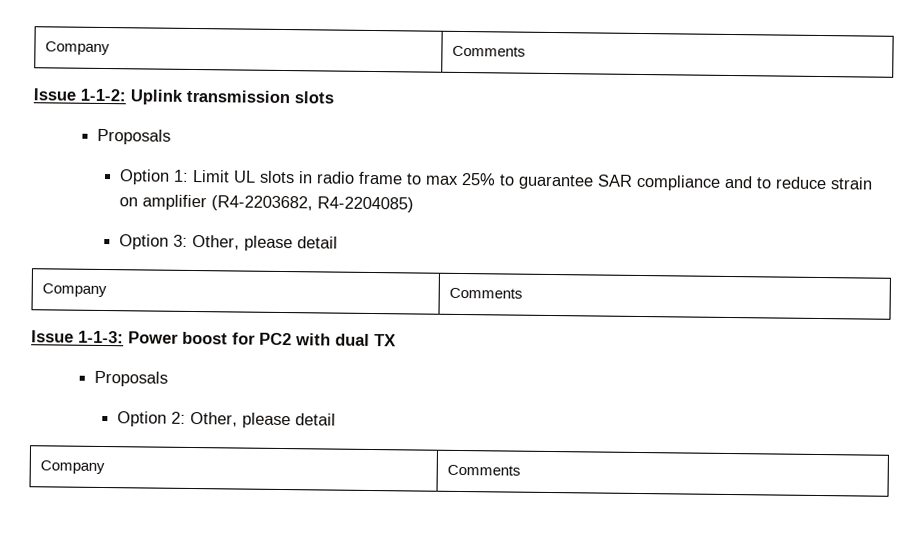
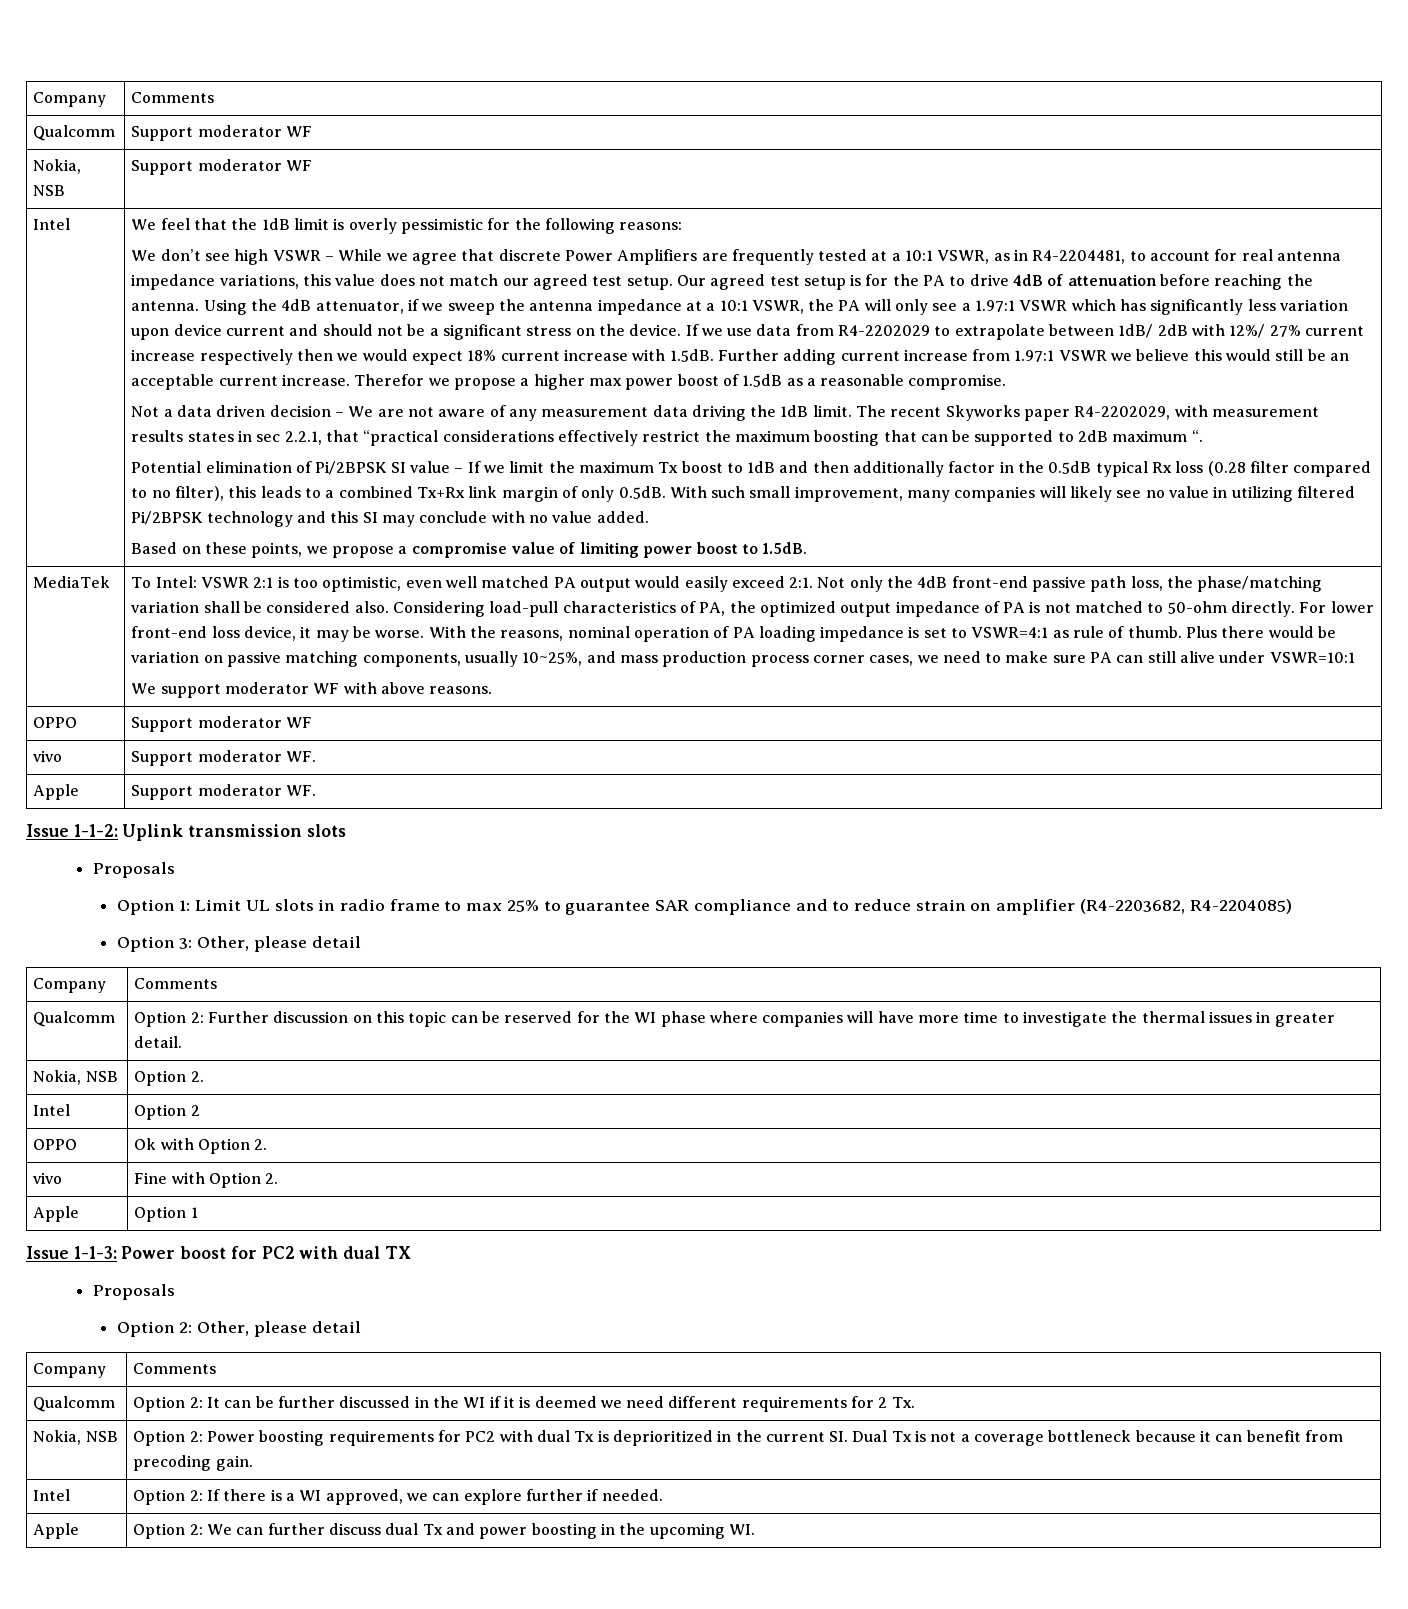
[45,41,111,56] [452,45,527,57] Company | Comments -> [33,92,107,107] [131,92,215,103] [33,125,116,141] [131,125,312,141] [33,159,82,174] [33,185,66,196] [131,159,312,175] [33,218,71,230] [131,218,683,234] [131,249,1341,265] [131,274,1313,290] [131,299,1348,315] [131,324,1364,340] [131,349,1350,365] [131,374,1007,390] [131,405,1320,421] [131,430,1203,446] [131,461,1372,477] [131,486,1355,502] [131,511,649,527] [131,542,807,558] [33,576,111,588] [131,576,1323,592] [131,601,1374,617] [131,626,1336,642] [131,651,1355,667] [131,682,493,698] [33,717,78,728] [131,716,312,732] [33,750,63,762] [131,750,316,766] [33,784,80,800] [131,784,316,800] Company | Comments // Qualcomm | Support moderator WF // Nokia, NSB | Support moderator WF // Intel | We feel that the 1dB limit is overly pessimistic for the following reasons: // We don’t see high VSWR – While we agree that discrete Power Amplifiers are frequently tested at a 10:1 VSWR, as in R4-2204481, to account for real antenna impedance variations, this value does not match our agreed test setup. Our agreed test setup is for the PA to drive 4dB of attenuation before reaching the antenna. Using the 4dB attenuator, if we sweep the antenna impedance at a 10:1 VSWR, the PA will only see a 1.97:1 VSWR which has significantly less variation upon device current and should not be a significant stress on the device. If we use data from R4-2202029 to extrapolate between 1dB/ 2dB with 12%/ 27% current increase respectively then we would expect 18% current increase with 1.5dB. Further adding current increase from 1.97:1 VSWR we believe this would still be an acceptable current increase. Therefor we propose a higher max power boost of 1.5dB as a reasonable compromise. // Not a data driven decision – We are not aware of any measurement data driving the 1dB limit. The recent Skyworks paper R4-2202029, with measurement results states in sec 2.2.1, that “practical considerations effectively restrict the maximum boosting that can be supported to 2dB maximum “. // Potential elimination of Pi/2BPSK SI value – If we limit the maximum Tx boost to 1dB and then additionally factor in the 0.5dB typical Rx loss (0.28 filter compared to no filter), this leads to a combined Tx+Rx link margin of only 0.5dB. With such small improvement, many companies will likely see no value in utilizing filtered Pi/2BPSK technology and this SI may conclude with no value added. // Based on these points, we propose a compromise value of limiting power boost to 1.5dB. // MediaTek | To Intel: VSWR 2:1 is too optimistic, even well matched PA output would easily exceed 2:1. Not only the 4dB front-end passive path loss, the phase/matching variation shall be considered also. Considering load-pull characteristics of PA, the optimized output impedance of PA is not matched to 50-ohm directly. For lower front-end loss device, it may be worse. With the reasons, nominal operation of PA loading impedance is set to VSWR=4:1 as rule of thumb. Plus there would be variation on passive matching components, usually 10~25%, and mass production process corner cases, we need to make sure PA can still alive under VSWR=10:1 // We support moderator WF with above reasons. // OPPO | Support moderator WF // vivo | Support moderator WF. // Apple | Support moderator WF.
(524, 293) none -> [33,1011,116,1027] [134,1011,1335,1027] [134,1036,183,1048] [33,1070,118,1085] [134,1070,204,1086] [33,1104,71,1116] [134,1104,200,1120] [33,1139,78,1150] [134,1138,268,1154] [33,1172,63,1184] [134,1172,279,1188] [33,1206,80,1222] [134,1206,198,1222] // Qualcomm | Option 2: Further discussion on this topic can be reserved for the WI phase where companies will have more time to investigate the thermal issues in greater detail. // Nokia, NSB | Option 2. // Intel | Option 2 // OPPO | Ok with Option 2. // vivo | Fine with Option 2. // Apple | Option 1
(522, 470) none -> [33,1396,116,1412] [133,1396,915,1412] [33,1430,118,1445] [133,1430,1343,1446] [133,1455,253,1471] [33,1489,71,1501] [133,1489,663,1505] [33,1523,80,1539] [133,1523,755,1539] // Qualcomm | Option 2: It can be further discussed in the WI if it is deemed we need different requirements for 2 Tx. // Nokia, NSB | Option 2: Power boosting requirements for PC2 with dual Tx is deprioritized in the current SI. Dual Tx is not a coverage bottleneck because it can benefit from precoding gain. // Intel | Option 2: If there is a WI approved, we can explore further if needed. // Apple | Option 2: We can further discuss dual Tx and power boosting in the upcoming WI.

